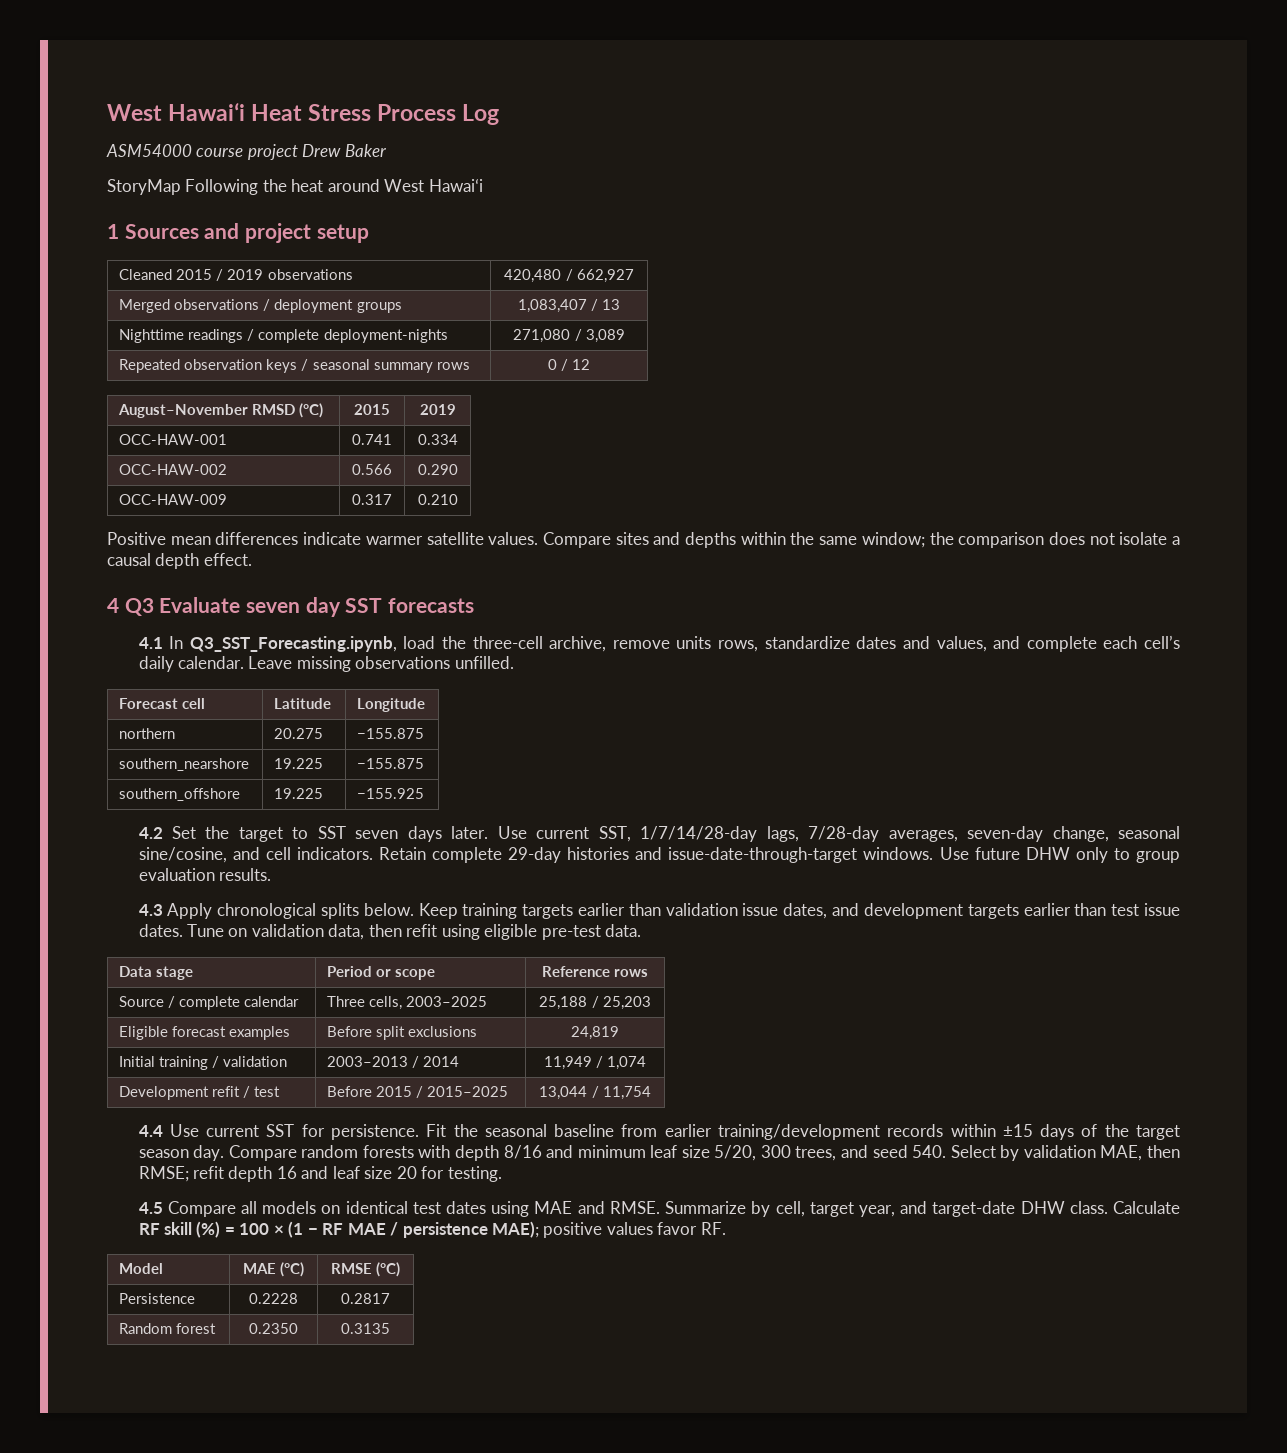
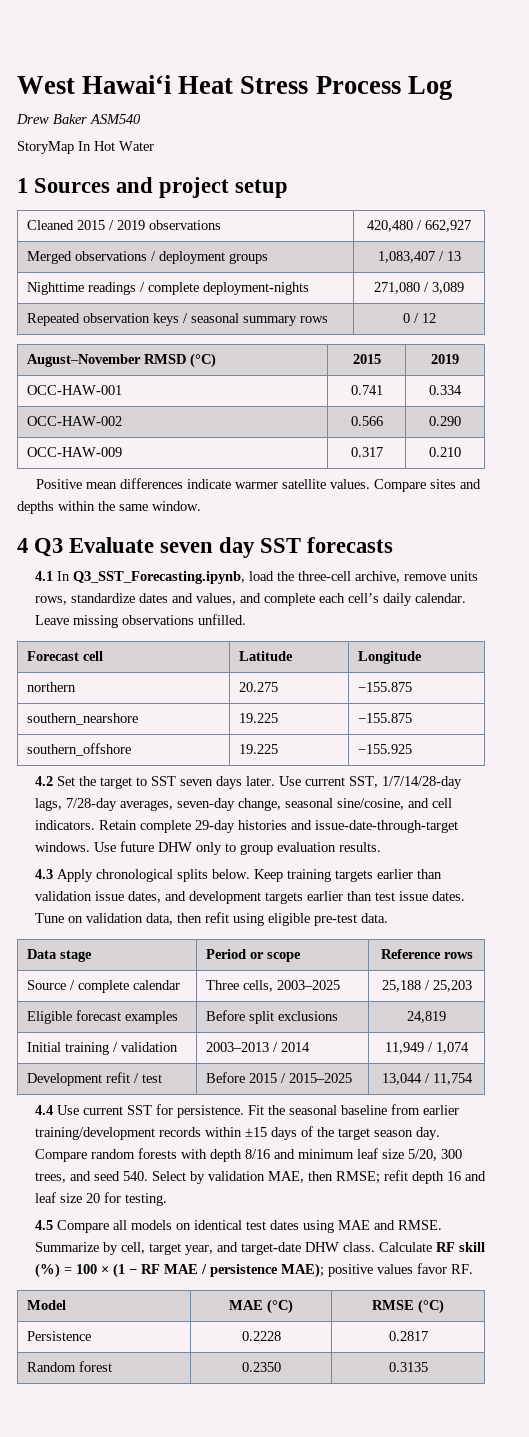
[106,144,298,160] ASM54000 course project -> (452, 88) none
(387, 150) none -> [90,114,141,124] ASM540
[185,179,483,195] Following the heat around West Hawaiʻi -> [78,141,154,151] In Hot Water
[861,532,1181,548] [107,553,252,569] window; the comparison does not isolate a causal depth effect. -> [152,501,201,511] window.

